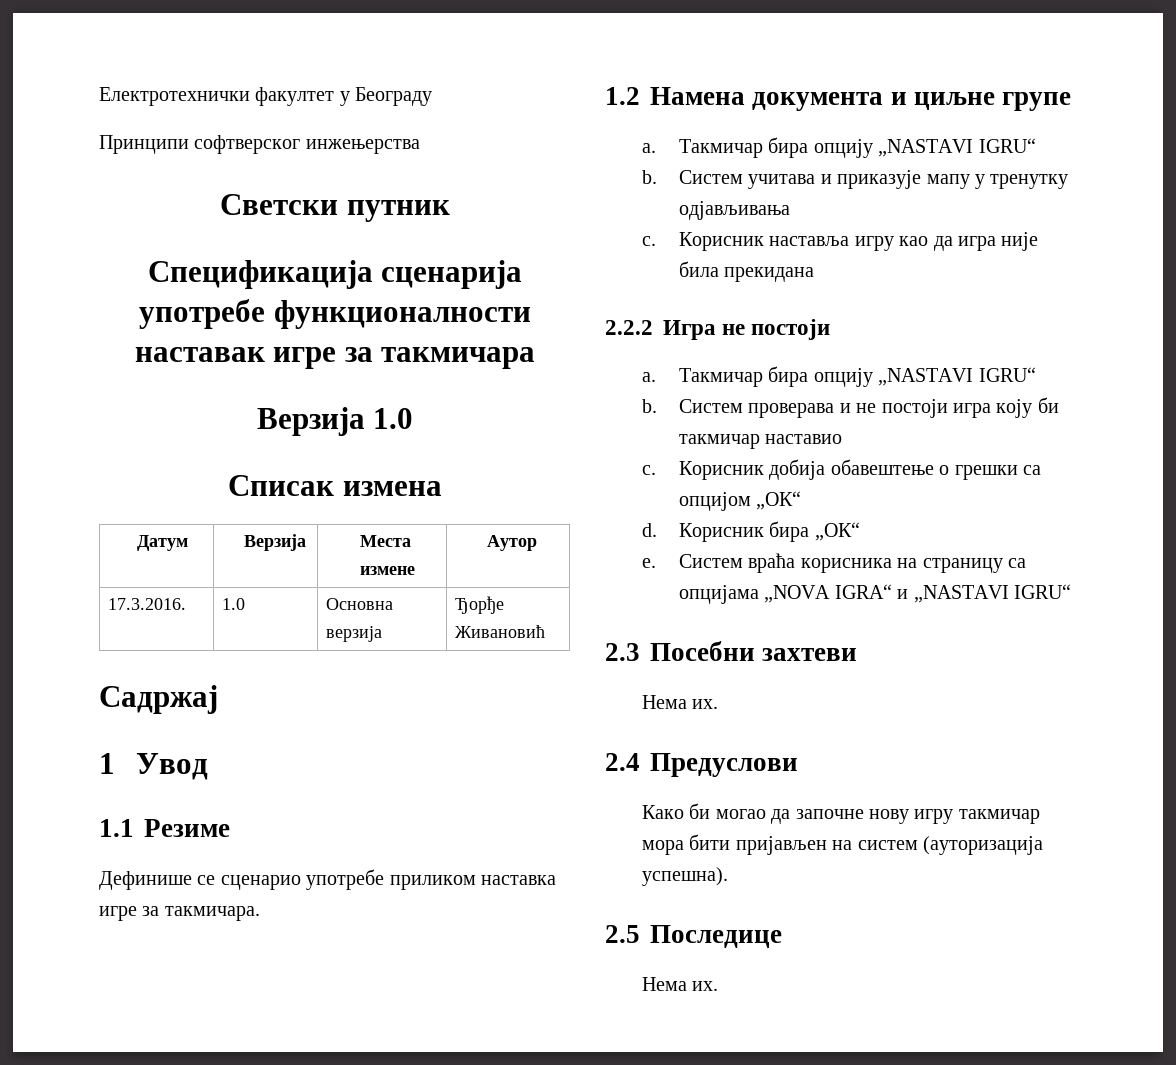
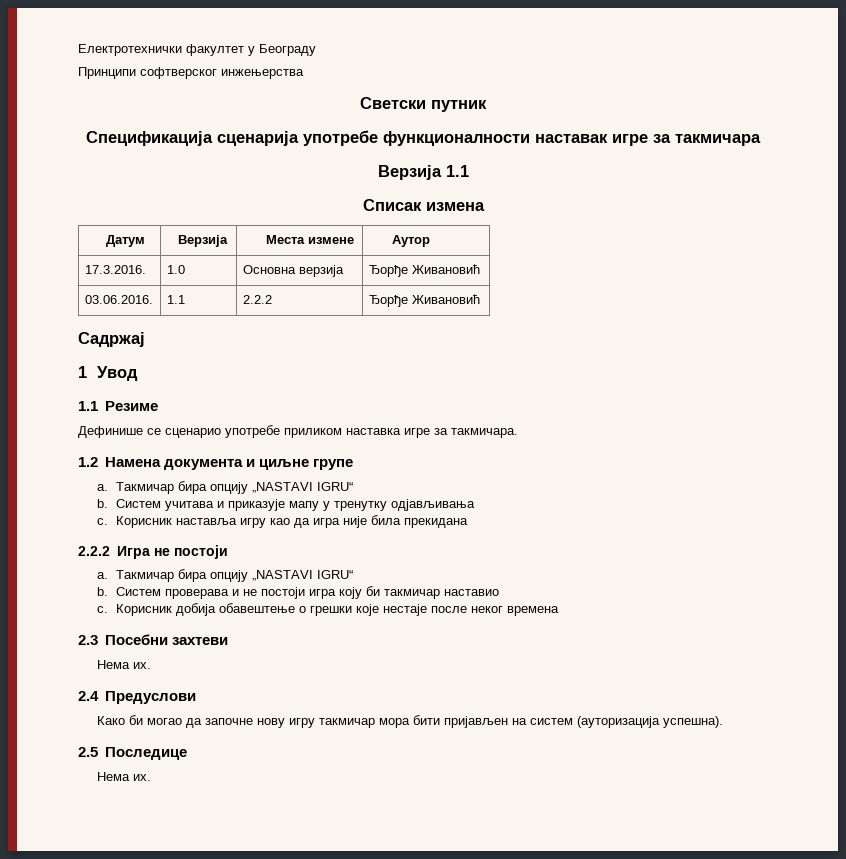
[373,408,414,429] 1.0 -> [445,165,469,177] 1.1
(546, 631) none -> [84,295,153,304] [166,295,185,304] [242,295,272,304] [368,294,480,307] // 03.06.2016. | 1.1 | 2.2.2 | Ђорђе Живановић
[1022,465,1041,475] [678,491,802,511] [641,521,860,542] [641,553,1026,573] [678,584,1071,604] са опцијом „ОК“ // d. Корисник бира „ОК“ // e. Систем враћа корисника на страницу са опцијама „NOVA IGRA“ и „NASTAVI IGRU“ -> [356,604,560,616] које нестаје после неког времена

